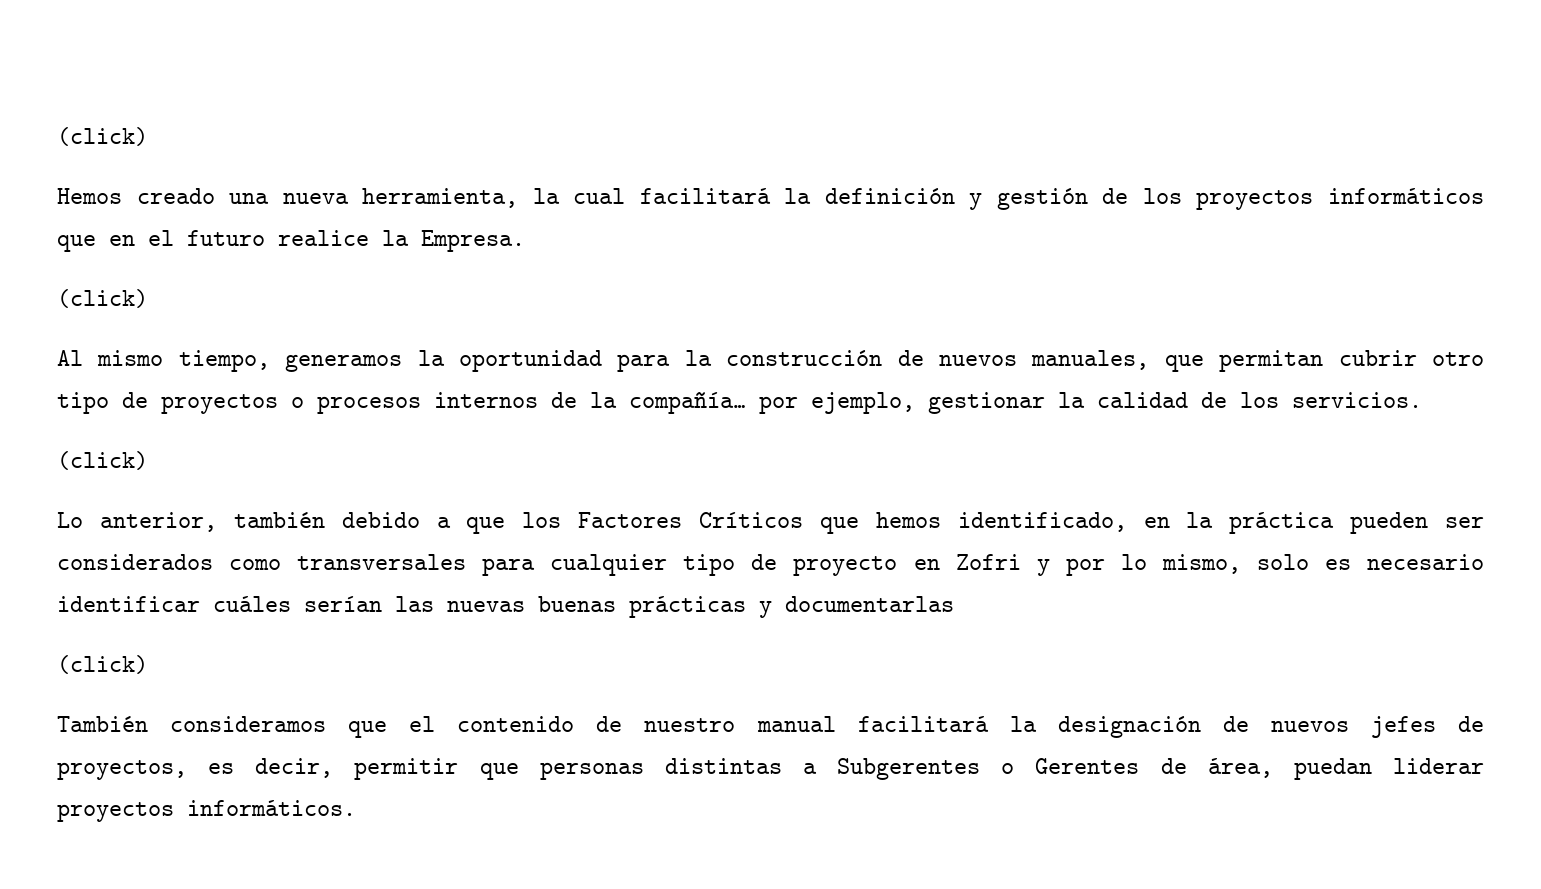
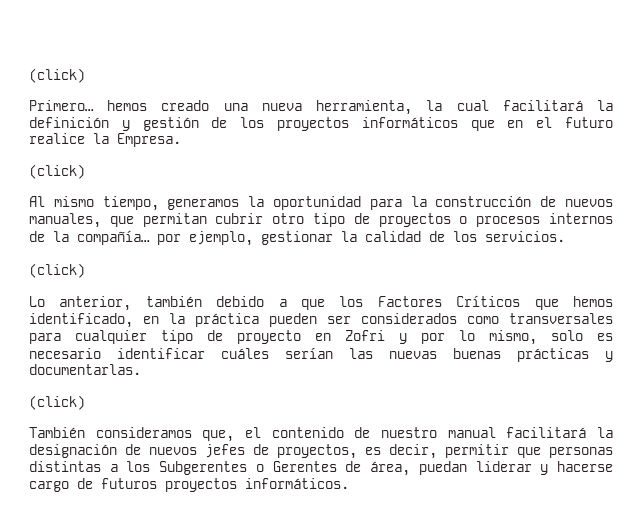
[57,127,148,146] [57,188,122,204] (click) // Hemos -> [29,68,85,83] [29,100,148,111] (click) // Primero… hemos
[785,596,954,612] documentarlas -> [29,364,141,375] documentarlas.
[348,721,388,738] que -> [202,430,235,442] que,
(817, 768) none -> [126,461,151,472] los
(1484, 766) none -> [540,461,614,475] [29,478,157,492] y hacerse cargo de futuros

